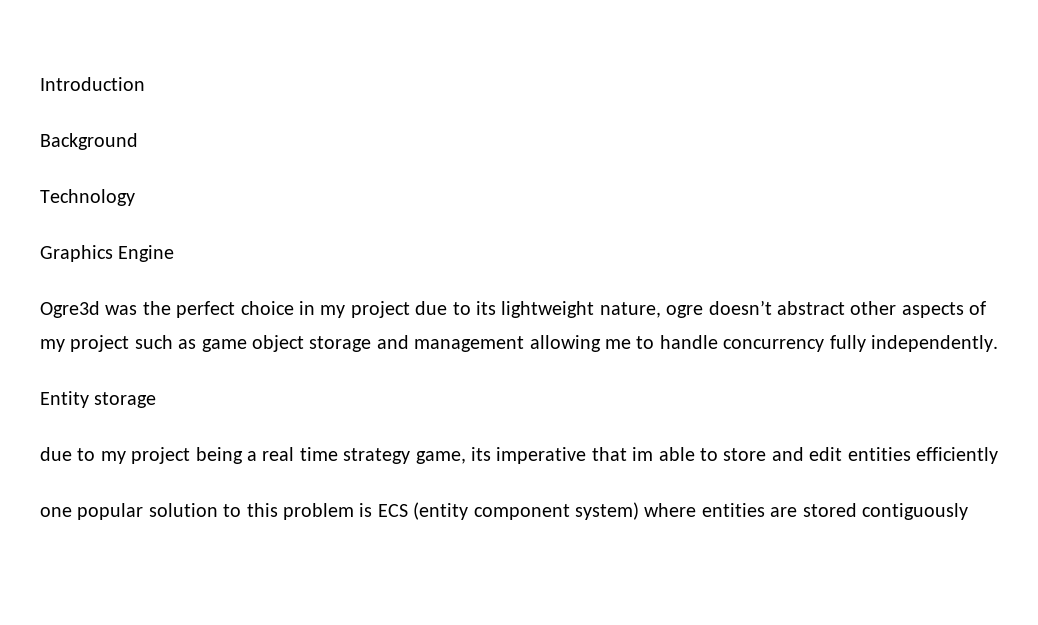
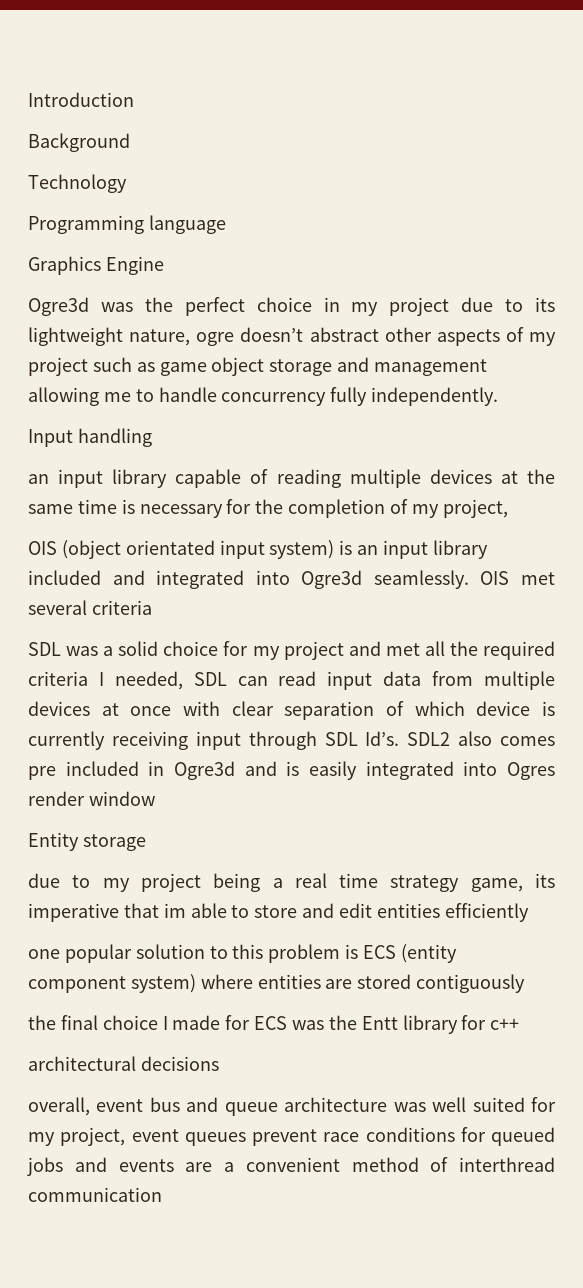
(135, 197) none -> [28,215,226,234] // Programming language
(998, 343) none -> [28,428,152,447] [28,469,555,488] [28,499,508,518] [28,540,488,559] [28,570,555,589] [28,600,152,615] [28,641,555,660] [28,671,556,690] [28,701,555,720] [28,731,555,750] [28,761,555,780] [28,791,155,806] // Input handling // an input library capable of reading multiple devices at the same time is necessary for the completion of my project, // OIS (object orientated input system) is an input library included and integrated into Ogre3d seamlessly. OIS met several criteria // SDL was a solid choice for my project and met all the required criteria I needed, SDL can read input data from multiple devices at once with clear separation of which device is currently receiving input through SDL Id’s. SDL2 also comes pre included in Ogre3d and is easily integrated into Ogres render window
(968, 511) none -> [28,1015,520,1034] [28,1056,219,1071] [28,1097,556,1116] [28,1127,555,1146] [27,1157,555,1176] [28,1187,162,1202] // the final choice I made for ECS was the Entt library for c++ // architectural decisions // overall, event bus and queue architecture was well suited for my project, event queues prevent race conditions for queued jobs and events are a convenient method of interthread communication

